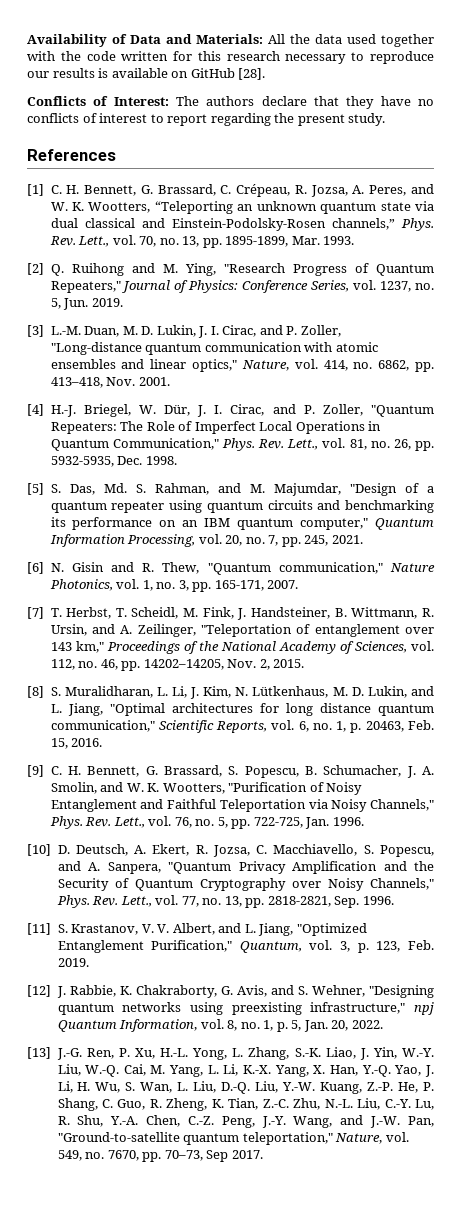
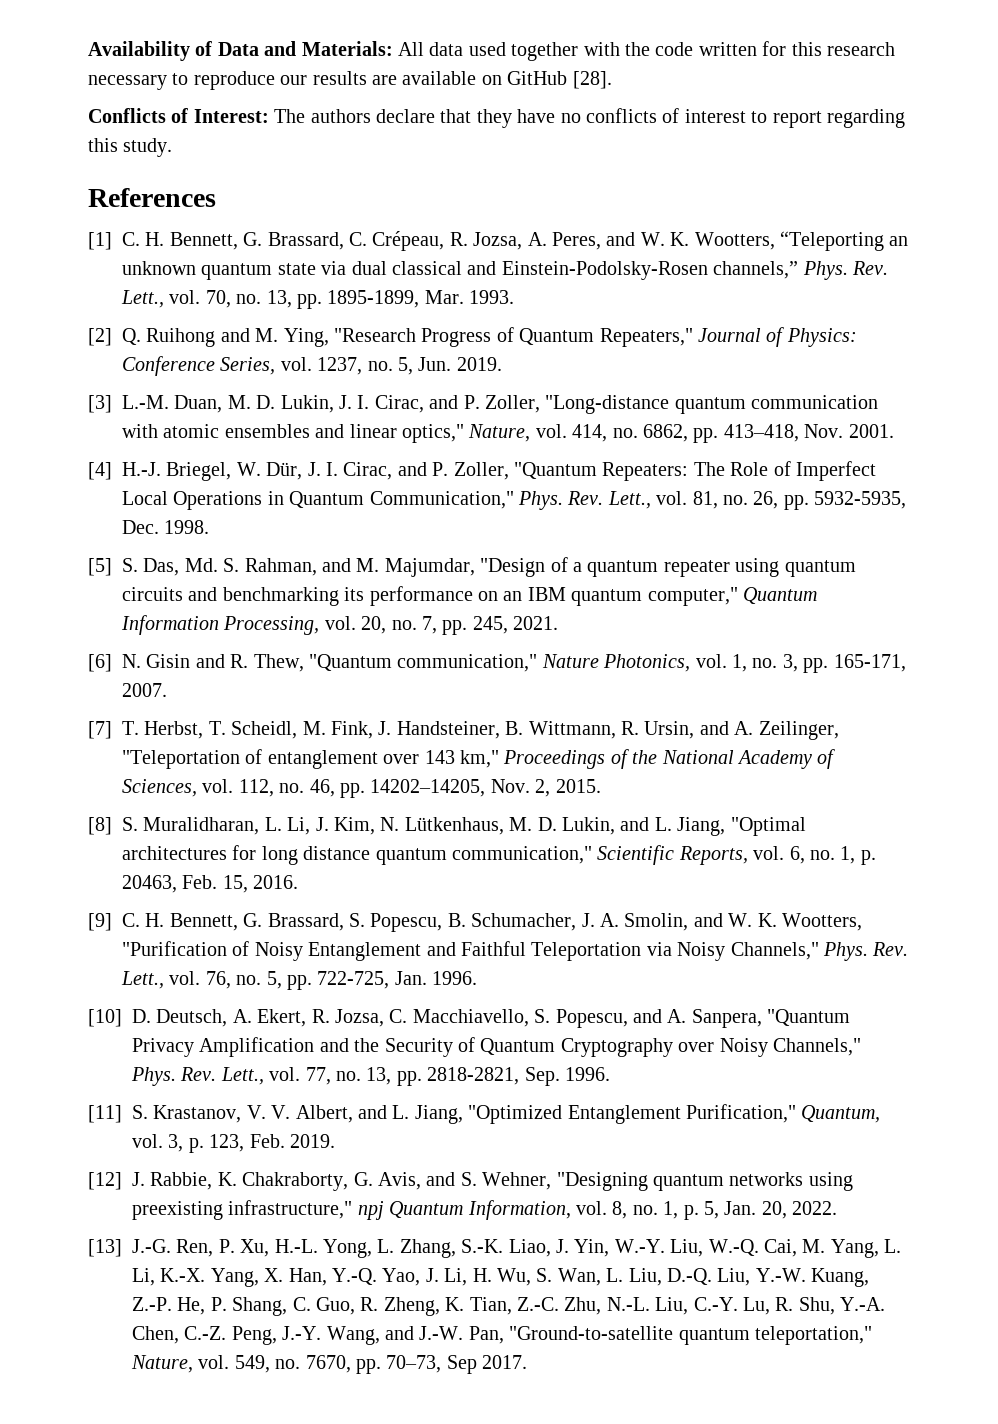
[290,34,310,44] the -> (424, 49) none
[98,68,109,78] is -> [372,75,397,85] are
[274,113,345,126] the present -> [88,138,118,152] this

